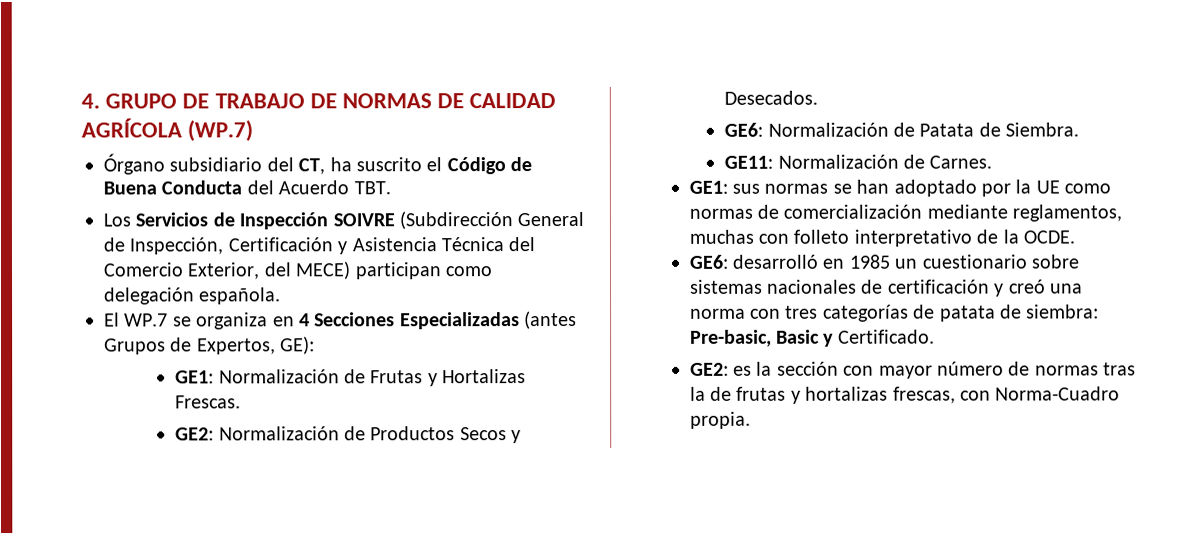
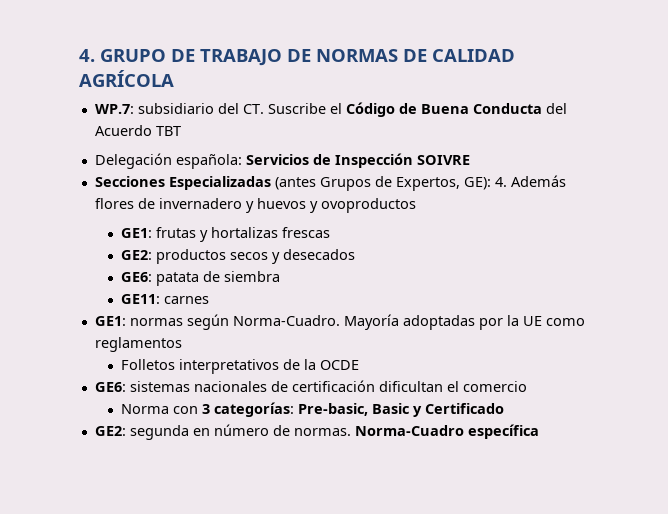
[187,119,254,142] [103,153,422,175] (WP.7) // Órgano subsidiario del CT, ha suscrito -> [94,103,326,114] // WP.7: subsidiario del CT. Suscribe
[353,181,391,195] [103,213,131,227] TBT. // Los -> [155,126,181,136] [94,153,242,169] TBT // Delegación española:
[399,211,585,230] [103,237,536,255] [103,261,493,280] [104,287,282,305] [104,312,310,330] (Subdirección General de Inspección, Certificación y Asistencia Técnica del Comercio Exterior, del MECE) participan como delegación española. // El WP.7 se organiza en 4 -> (470, 160) //
[175,369,527,387] [175,395,242,409] [175,426,522,444] [724,90,819,105] [724,122,1080,137] [724,154,993,169] [688,179,1112,197] [688,204,1123,222] [688,229,972,247] // GE1: Normalización de Frutas y Hortalizas Frescas. // GE2: Normalización de Productos Secos y Desecados. // GE6: Normalización de Patata de Siembra. // GE11: Normalización de Carnes. // GE1: sus normas se han adoptado por la UE como normas de comercialización mediante reglamentos, muchas con folleto interpretativo -> [494,175,566,187] [94,198,416,213] [121,227,331,242] [121,249,356,264] [121,271,281,286] [121,294,210,304] [94,314,585,330] [94,337,182,352] [121,359,280,374] 4. Además flores de invernadero y huevos y ovoproductos // GE1: frutas y hortalizas frescas // GE2: productos secos y desecados // GE6: patata de siembra // GE11: carnes // GE1: normas según Norma-Cuadro. Mayoría adoptadas por la UE como reglamentos // Folletos interpretativos
[1022,230,1075,244] [688,254,1080,269] [689,279,1083,297] [689,304,1100,322] OCDE. // GE6: desarrolló en 1985 un cuestionario sobre sistemas nacionales de certificación y creó una norma con tres categorías de patata de siembra: -> [320,360,360,370] [94,380,527,392] [121,402,295,417] OCDE // GE6: sistemas nacionales de certificación dificultan el comercio // Norma con 3 categorías:
[837,329,935,344] [689,361,1137,379] [689,386,1121,404] [689,411,751,429] Certificado. // GE2: es la sección con mayor número de normas tras la de frutas y hortalizas frescas, con Norma-Cuadro propia. -> [425,403,505,414] [94,424,539,440] Certificado // GE2: segunda en número de normas. Norma-Cuadro específica

